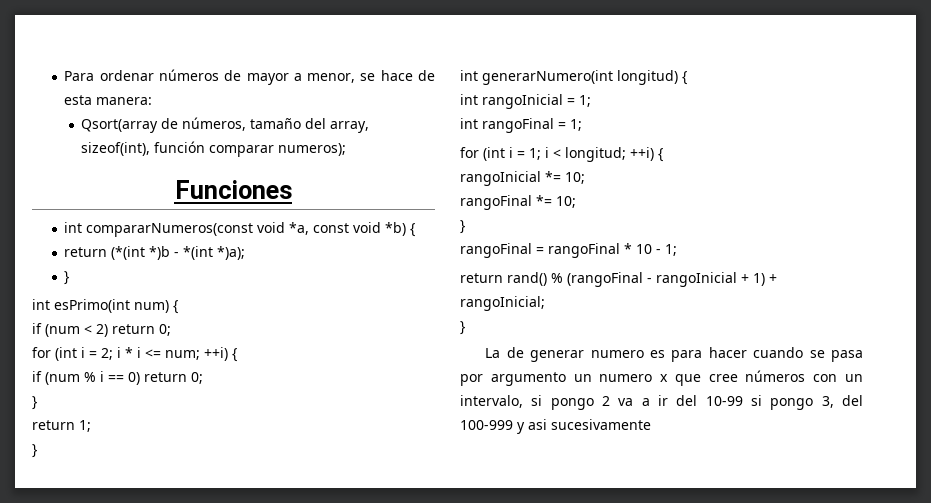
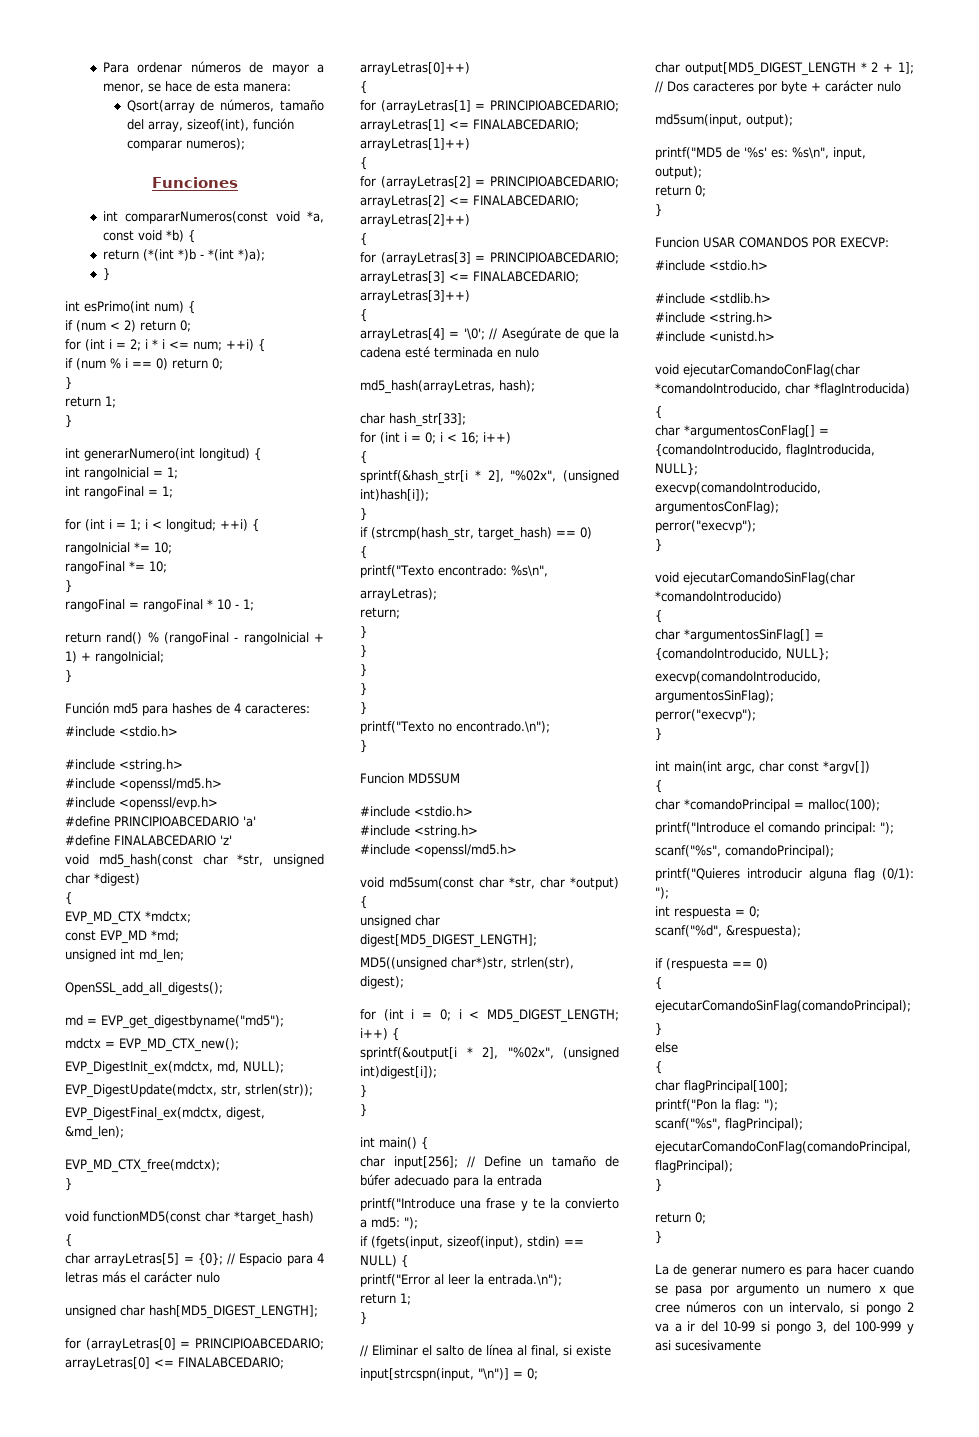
(465, 328) none -> [65,702,310,716] [65,726,178,737] [65,759,183,772] [65,778,222,791] [65,797,218,810] [65,816,256,827] [65,835,232,846] [65,854,324,868] [65,873,140,886] [65,892,72,905] [65,911,191,925] [65,930,179,944] [65,949,184,963] [65,982,223,996] [65,1015,284,1029] [65,1038,239,1052] [65,1061,284,1075] [65,1084,313,1098] [65,1107,265,1121] [65,1126,124,1140] [65,1159,220,1173] [65,1178,72,1191] [65,1211,314,1225] [65,1234,72,1247] [65,1253,324,1266] [65,1271,220,1283] [65,1305,318,1319] [65,1338,324,1351] [65,1357,284,1370] [360,62,470,75] [360,81,367,94] [360,100,619,113] [360,119,579,132] [360,138,470,151] [360,157,367,170] [360,176,619,189] [360,195,579,208] [360,214,470,227] [360,233,367,246] [360,252,619,265] [360,271,579,284] [360,290,470,303] [360,309,367,322] [360,327,619,341] [360,346,539,358] [360,380,535,394] [360,413,466,427] [360,432,511,444] [360,451,367,464] [360,470,619,484] [360,489,429,501] [360,508,367,521] [360,527,592,541] [360,546,367,559] [360,565,548,578] [360,588,437,601] [360,607,400,619] [360,626,367,639] [360,645,367,658] [360,664,367,677] [360,683,367,696] [360,702,367,715] [360,721,550,734] [360,740,367,753] [360,773,460,784] [360,806,473,817] [360,825,478,838] [360,844,517,857] [360,877,619,890] [360,896,367,909] [360,915,440,928] [360,934,537,948] [360,957,574,970] [360,976,404,989] [360,1009,619,1023] [360,1028,399,1041] [360,1047,619,1060] [360,1066,437,1079] [360,1085,367,1098] [360,1104,367,1117] [360,1137,428,1150] [360,1155,619,1169] [360,1174,542,1188] [360,1198,619,1211] [360,1217,418,1229] [360,1236,584,1249] [360,1255,408,1268] [360,1274,562,1287] [360,1293,411,1305] [360,1312,367,1325] [360,1344,611,1357] [360,1368,538,1381] [655,62,914,76] [655,80,901,94] [655,114,793,127] [655,147,866,160] [655,166,702,179] [655,185,706,197] [655,204,662,217] [655,237,889,248] [655,260,768,271] [655,293,771,304] [655,312,773,325] [655,331,775,342] [655,364,860,377] [655,383,910,396] [655,406,662,419] [655,425,829,438] [655,444,875,457] [655,463,698,476] [655,482,821,495] [655,501,779,514] [655,520,756,533] [655,539,662,552] [655,572,855,585] [655,591,782,603] [655,610,662,623] [655,629,824,642] [655,648,829,661] [655,671,821,684] [655,690,774,703] [655,709,756,722] [655,728,662,741] [655,761,870,774] [655,780,662,793] [655,799,880,812] [655,822,894,835] [655,845,834,858] [655,868,914,881] [655,887,669,899] [655,906,760,919] [655,925,801,938] [655,958,768,971] [655,977,662,990] [655,1000,911,1013] [655,1023,662,1036] [655,1042,678,1053] [655,1061,662,1074] [655,1080,788,1093] [655,1099,778,1112] [655,1118,803,1131] [655,1141,911,1154] [655,1160,733,1173] [655,1179,662,1192] [655,1212,706,1224] [655,1231,662,1244] // Función md5 para hashes de 4 caracteres: // #include <stdio.h> // #include <string.h> // #include <openssl/md5.h> // #include <openssl/evp.h> // #define PRINCIPIOABCEDARIO 'a' // #define FINALABCEDARIO 'z' // void md5_hash(const char *str, unsigned char *digest) // { // EVP_MD_CTX *mdctx; // const EVP_MD *md; // unsigned int md_len; // OpenSSL_add_all_digests(); // md = EVP_get_digestbyname("md5"); // mdctx = EVP_MD_CTX_new(); // EVP_DigestInit_ex(mdctx, md, NULL); // EVP_DigestUpdate(mdctx, str, strlen(str)); // EVP_DigestFinal_ex(mdctx, digest, &md_len); // EVP_MD_CTX_free(mdctx); // } // void functionMD5(const char *target_hash) // { // char arrayLetras[5] = {0}; // Espacio para 4 letras más el carácter nulo // unsigned char hash[MD5_DIGEST_LENGTH]; // for (arrayLetras[0] = PRINCIPIOABCEDARIO; arrayLetras[0] <= FINALABCEDARIO; arrayLetras[0]++) // { // for (arrayLetras[1] = PRINCIPIOABCEDARIO; arrayLetras[1] <= FINALABCEDARIO; arrayLetras[1]++) // { // for (arrayLetras[2] = PRINCIPIOABCEDARIO; arrayLetras[2] <= FINALABCEDARIO; arrayLetras[2]++) // { // for (arrayLetras[3] = PRINCIPIOABCEDARIO; arrayLetras[3] <= FINALABCEDARIO; arrayLetras[3]++) // { // arrayLetras[4] = '\0'; // Asegúrate de que la cadena esté terminada en nulo // md5_hash(arrayLetras, hash); // char hash_str[33]; // for (int i = 0; i < 16; i++) // { // sprintf(&hash_str[i * 2], "%02x", (unsigned int)hash[i]); // } // if (strcmp(hash_str, target_hash) == 0) // { // printf("Texto encontrado: %s\n", // arrayLetras); // return; // } // } // } // } // } // printf("Texto no encontrado.\n"); // } // Funcion MD5SUM // #include <stdio.h> // #include <string.h> // #include <openssl/md5.h> // void md5sum(const char *str, char *output) { // unsigned char digest[MD5_DIGEST_LENGTH]; // MD5((unsigned char*)str, strlen(str), digest); // for (int i = 0; i < MD5_DIGEST_LENGTH; i++) { // sprintf(&output[i * 2], "%02x", (unsigned int)digest[i]); // } // } // int main() { // char input[256]; // Define un tamaño de búfer adecuado para la entrada // printf("Introduce una frase y te la convierto a md5: "); // if (fgets(input, sizeof(input), stdin) == NULL) { // printf("Error al leer la entrada.\n"); // return 1; // } // // Eliminar el salto de línea al final, si existe // input[strcspn(input, "\n")] = 0; // char output[MD5_DIGEST_LENGTH * 2 + 1]; // Dos caracteres por byte + carácter nulo // md5sum(input, output); // printf("MD5 de '%s' es: %s\n", input, output); // return 0; // } // Funcion USAR COMANDOS POR EXECVP: // #include <stdio.h> // #include <stdlib.h> // #include <string.h> // #include <unistd.h> // void ejecutarComandoConFlag(char *comandoIntroducido, char *flagIntroducida) // { // char *argumentosConFlag[] = {comandoIntroducido, flagIntroducida, NULL}; // execvp(comandoIntroducido, argumentosConFlag); // perror("execvp"); // } // void ejecutarComandoSinFlag(char *comandoIntroducido) // { // char *argumentosSinFlag[] = {comandoIntroducido, NULL}; // execvp(comandoIntroducido, argumentosSinFlag); // perror("execvp"); // } // int main(int argc, char const *argv[]) // { // char *comandoPrincipal = malloc(100); // printf("Introduce el comando principal: "); // scanf("%s", comandoPrincipal); // printf("Quieres introducir alguna flag (0/1): "); // int respuesta = 0; // scanf("%d", &respuesta); // if (respuesta == 0) // { // ejecutarComandoSinFlag(comandoPrincipal); // } // else // { // char flagPrincipal[100]; // printf("Pon la flag: "); // scanf("%s", flagPrincipal); // ejecutarComandoConFlag(comandoPrincipal, flagPrincipal); // } // return 0; // }

